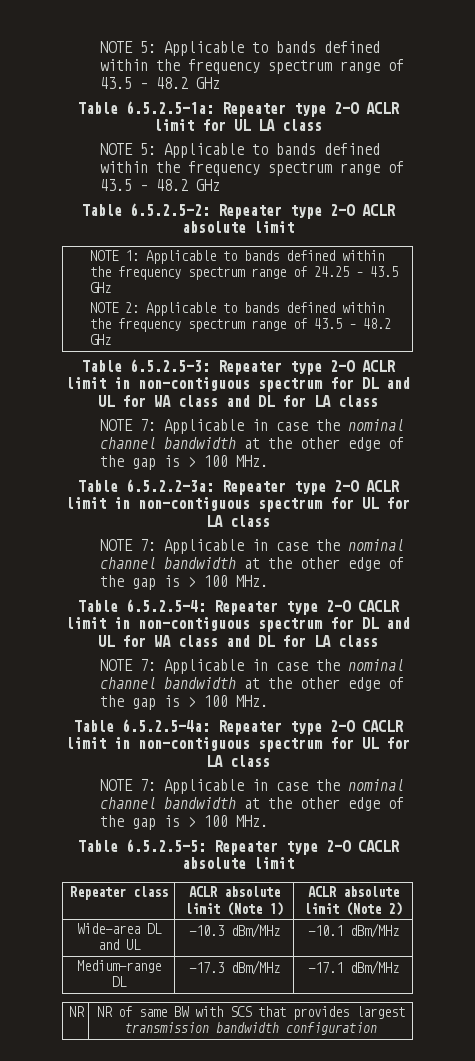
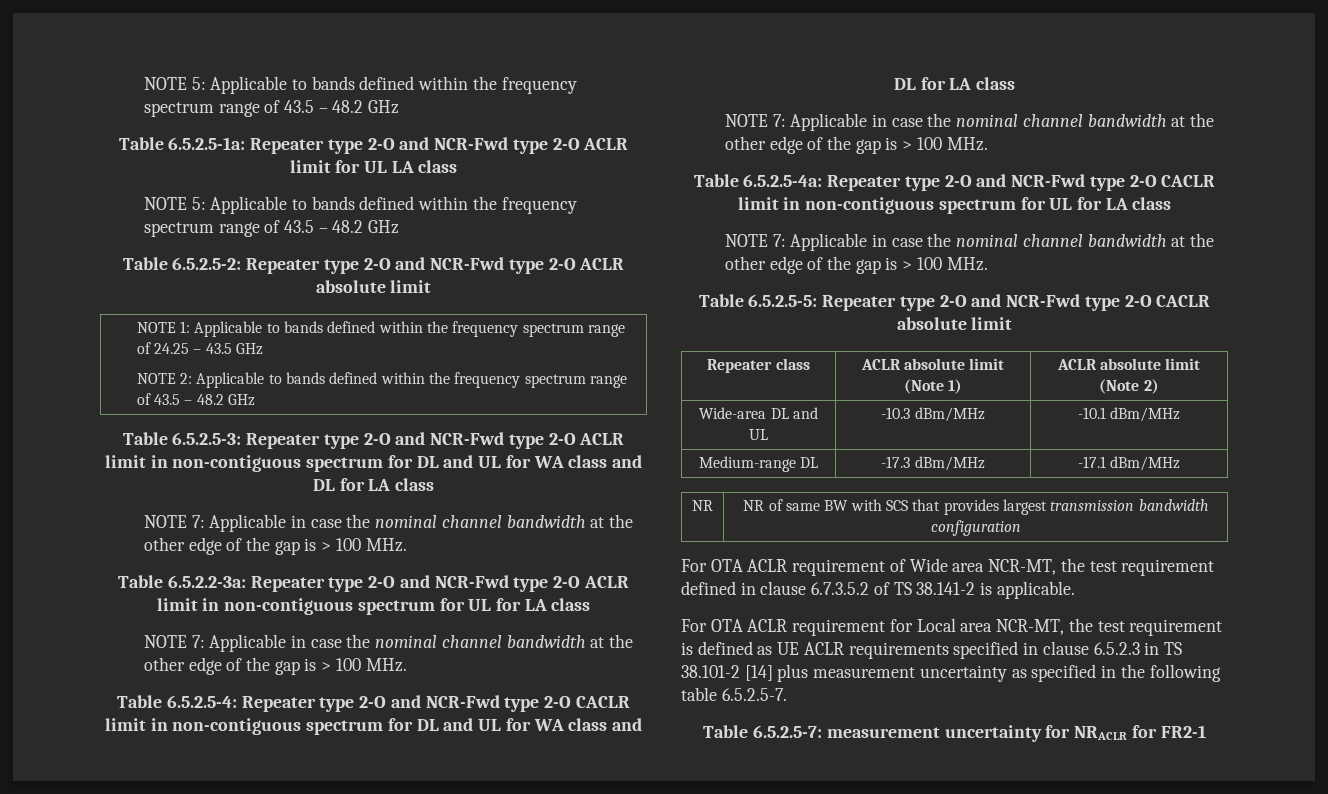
(359, 108) none -> [399,137,580,154] and NCR-Fwd type 2-O
(355, 210) none -> [395,257,576,274] and NCR-Fwd type 2-O
(355, 366) none -> [395,432,576,449] and NCR-Fwd type 2-O
(359, 486) none -> [399,575,581,592] and NCR-Fwd type 2-O
(351, 606) none -> [390,695,572,712] and NCR-Fwd type 2-O
(355, 726) none -> [976,174,1157,191] and NCR-Fwd type 2-O
(351, 846) none -> [971,294,1152,311] and NCR-Fwd type 2-O
(377, 1028) none -> [681,558,1215,576] [681,581,1075,599] [681,618,1223,636] [681,641,1182,659] [681,664,1221,682] [681,687,787,701] [703,725,1206,742] // For OTA ACLR requirement of Wide area NCR-MT, the test requirement defined in clause 6.7.3.5.2 of TS 38.141-2 is applicable. // For OTA ACLR requirement for Local area NCR-MT, the test requirement is defined as UE ACLR requirements specified in clause 6.5.2.3 in TS 38.101-2 [14] plus measurement uncertainty as specified in the following table 6.5.2.5-7. // Table 6.5.2.5-7: measurement uncertainty for NRACLR for FR2-1

